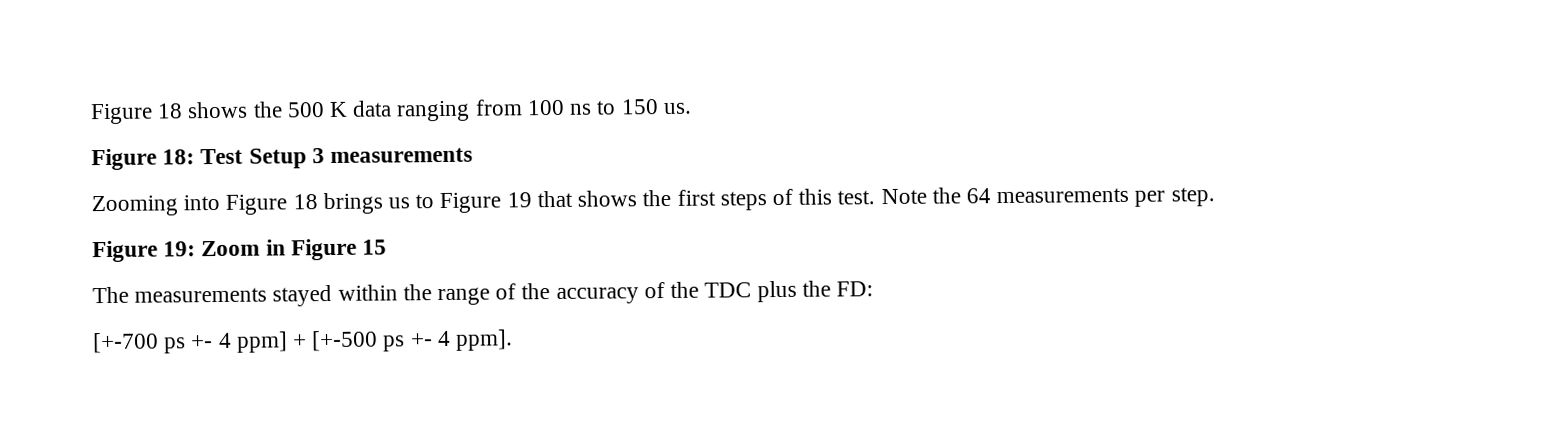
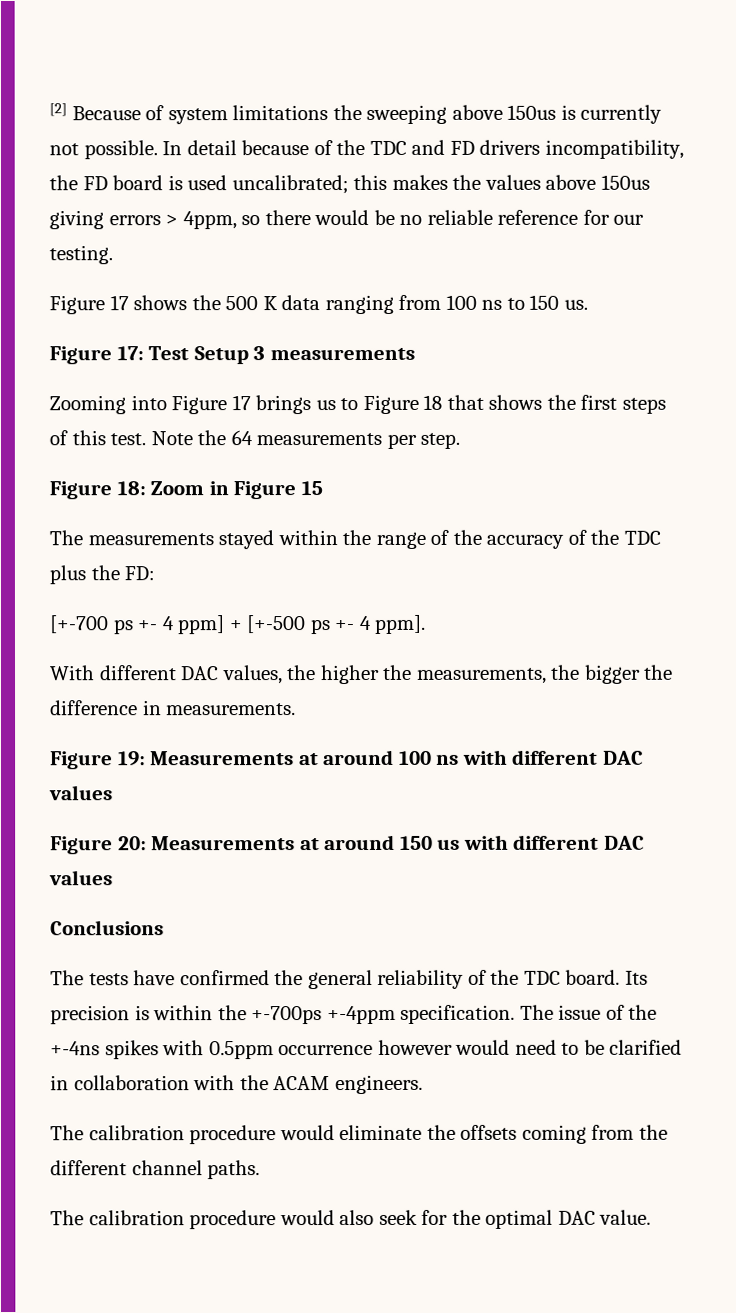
[90,103,184,125] Figure 18 -> [49,103,663,125] [49,139,684,160] [49,174,650,195] [49,209,645,230] [49,245,113,265] [49,295,129,315] [2] Because of system limitations the sweeping above 150us is currently not possible. In detail because of the TDC and FD drivers incompatibility, the FD board is used uncalibrated; this makes the values above 150us giving errors > 4ppm, so there would be no reliable reference for our testing. // Figure 17
[162,149,196,165] 18: -> [116,346,144,361] 17:
[292,194,318,210] 18 -> [231,395,251,411] 17
[506,192,532,208] 19 -> [423,394,443,410] 18
[163,241,197,257] 19: -> [116,481,146,496] 18:
(514, 340) none -> [50,664,674,685] [50,700,297,716] [50,749,644,770] [49,785,113,801] [50,834,645,855] [49,870,113,886] [50,920,164,936] [50,969,648,990] [50,1004,658,1025] [50,1039,683,1060] [50,1074,423,1095] [50,1124,668,1145] [50,1160,261,1180] [50,1209,652,1230] // With different DAC values, the higher the measurements, the bigger the difference in measurements. // Figure 19: Measurements at around 100 ns with different DAC values // Figure 20: Measurements at around 150 us with different DAC values // Conclusions // The tests have confirmed the general reliability of the TDC board. Its precision is within the +-700ps +-4ppm specification. The issue of the +-4ns spikes with 0.5ppm occurrence however would need to be clarified in collaboration with the ACAM engineers. // The calibration procedure would eliminate the offsets coming from the different channel paths. // The calibration procedure would also seek for the optimal DAC value.

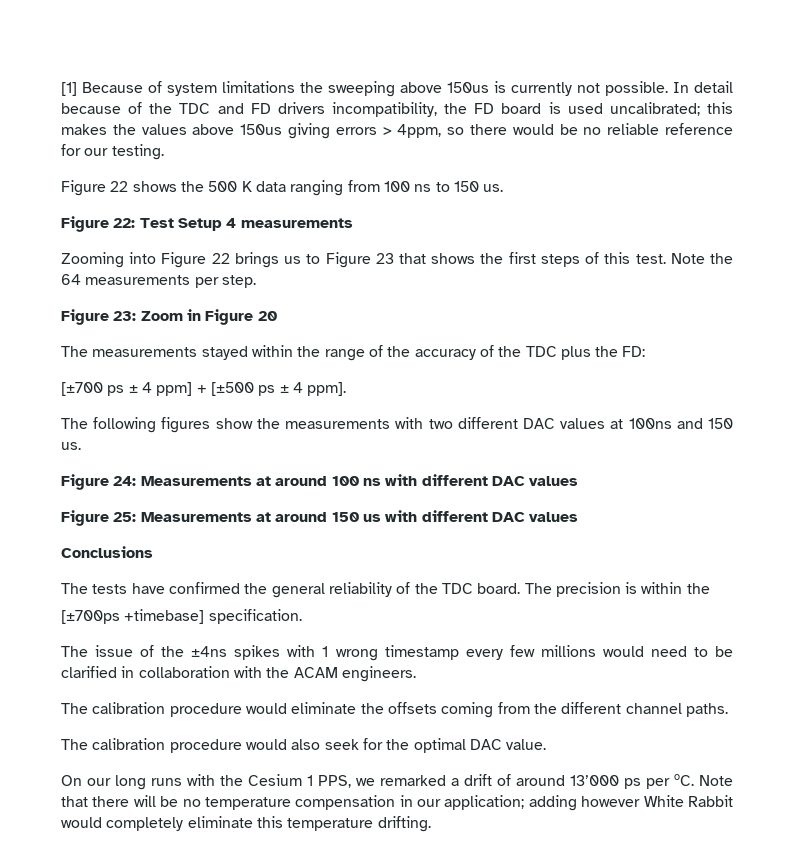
[49,103,67,117] [2] -> [61,82,77,96] [1]
[109,295,129,311] 17 -> [110,181,129,192] 22
[116,346,144,361] 17: -> [113,218,136,228] 22:
[253,346,266,361] 3 -> [226,218,237,228] 4
[231,395,251,411] 17 -> [211,253,230,264] 22
[423,394,443,410] 18 -> [375,253,394,264] 23
[116,481,146,496] 18: -> [113,311,137,321] 23:
[300,481,323,496] 15 -> [257,311,277,321] 20
[49,614,426,635] [50,664,674,685] [50,700,297,716] [50,751,146,770] [+-700 ps +- 4 ppm] + [+-500 ps +- 4 ppm]. // With different DAC values, the higher the measurements, the bigger the difference in measurements. // Figure 19: -> [61,382,347,396] [61,417,733,433] [61,442,81,450] [61,474,137,490] [±700 ps ± 4 ppm] + [±500 ps ± 4 ppm]. // The following figures show the measurements with two different DAC values at 100ns and 150 us. // Figure 24:
[117,836,147,851] 20: -> [113,512,137,522] 25:
[624,970,648,985] Its -> [524,583,552,594] The
[251,1005,396,1025] +-700ps +-4ppm -> [61,609,205,624] // [±700ps +timebase]
(516, 1014) none -> (302, 616) //
[50,1041,100,1056] +-4ns -> [191,646,228,657] ±4ns
[208,1039,453,1060] 0.5ppm occurrence however -> [322,645,596,661] 1 wrong timestamp every few millions
(652, 1217) none -> [61,774,733,790] [61,795,734,811] [61,816,431,832] // On our long runs with the Cesium 1 PPS, we remarked a drift of around 13’000 ps per oC. Note that there will be no temperature compensation in our application; adding however White Rabbit would completely eliminate this temperature drifting.

